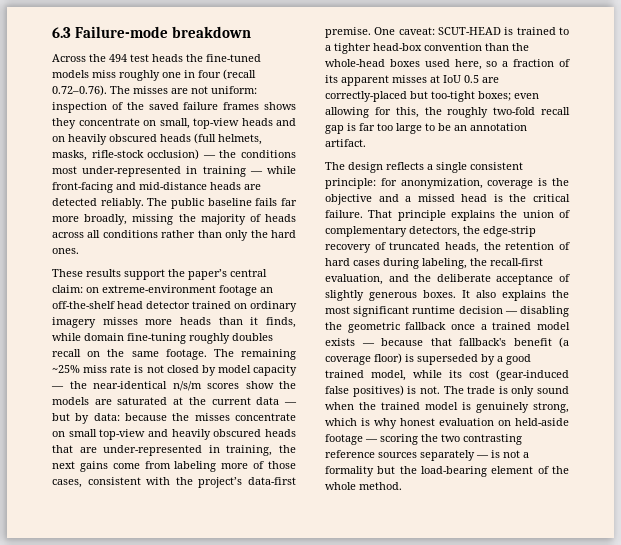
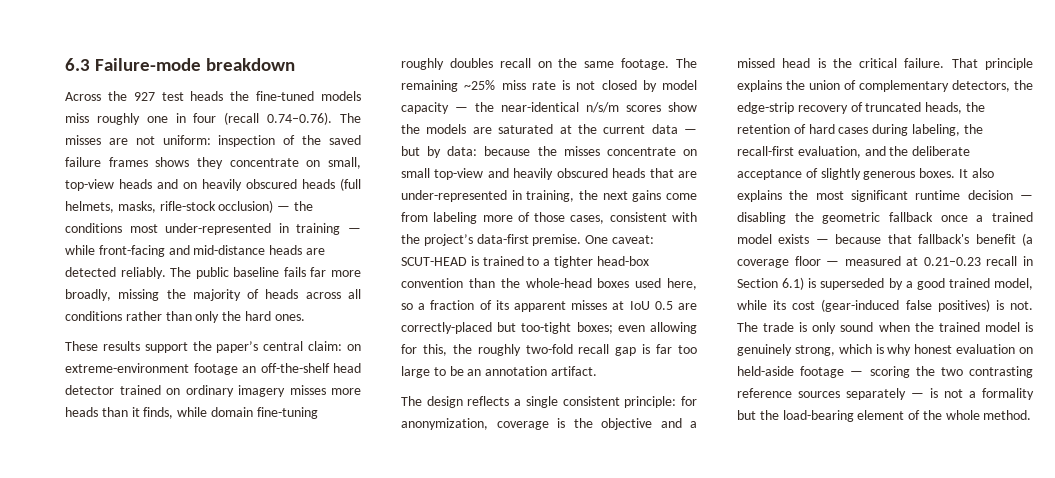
[109,54,127,62] 494 -> [133,92,155,101] 927
[52,85,107,96] 0.72–0.76). -> [267,112,333,125] 0.74–0.76).
[374,353,402,364] floor) -> [794,256,1033,266] [737,277,805,290] floor — measured at 0.21–0.23 recall in Section 6.1)

